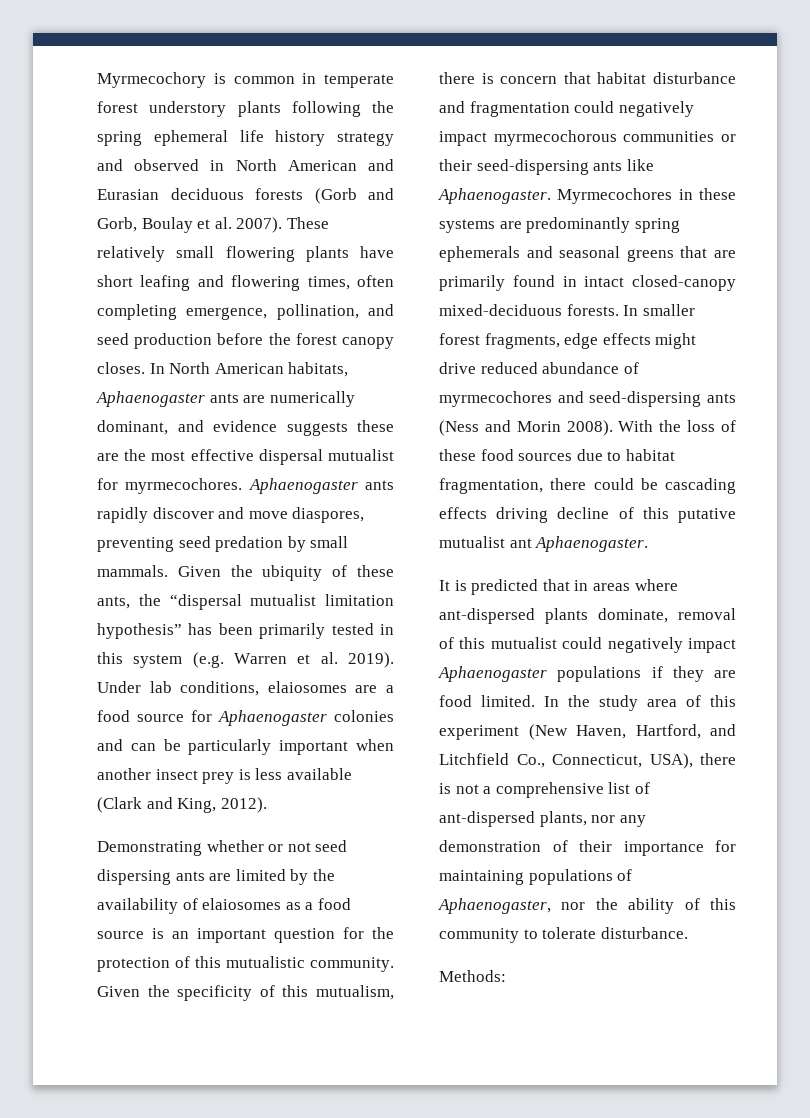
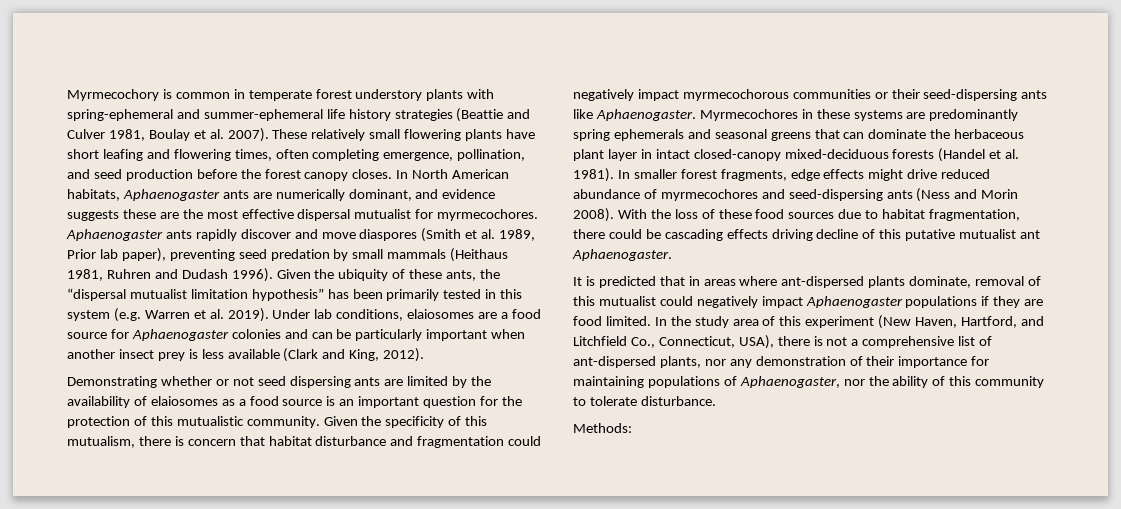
[291,101,394,117] [97,130,394,146] [97,159,394,171] [97,188,394,204] [97,217,137,232] following the spring ephemeral life history strategy and observed in North American and Eurasian deciduous forests (Gorb and Gorb, -> [467,89,495,99] [67,108,531,122] [67,129,145,141] with spring-ephemeral and summer-ephemeral life history strategies (Beattie and Culver 1981,
[292,507,365,523] diaspores, -> [359,228,536,242] [67,248,166,262] diaspores (Smith et al. 1989, Prior lab paper),
[97,565,168,577] mammals. -> [387,248,509,262] [67,268,273,282] mammals (Heithaus 1981, Ruhren and Dudash 1996).
[714,250,736,258] [439,275,736,291] [439,304,619,316] are primarily found in intact closed-canopy mixed-deciduous forests. -> [843,129,1025,139] [573,148,1020,162] [573,168,614,182] can dominate the herbaceous plant layer in intact closed-canopy mixed-deciduous forests (Handel et al. 1981).

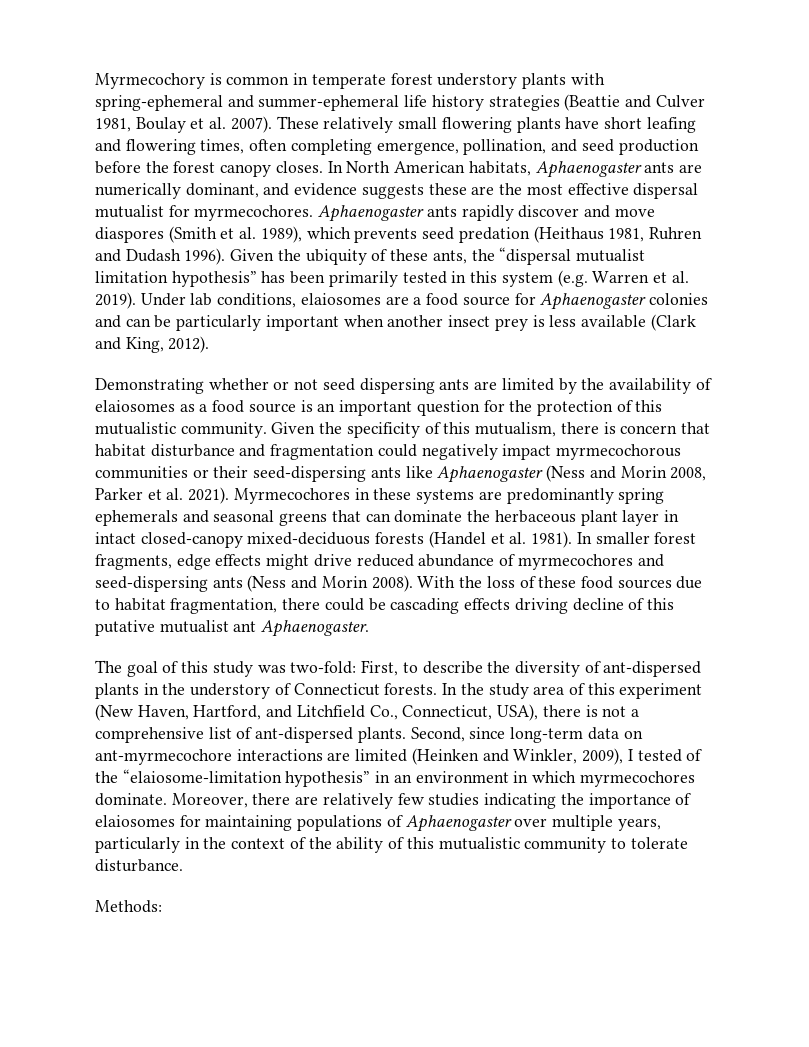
[499,229,536,241] [67,248,447,262] 1989, Prior lab paper), preventing seed predation by small mammals -> [260,226,530,243] 1989), which prevents seed predation
[595,109,696,121] Aphaenogaster. -> [437,465,707,483] [95,487,230,504] Aphaenogaster (Ness and Morin 2008, Parker et al. 2021).
[573,276,1042,288] [573,296,1044,308] [573,316,651,326] It is predicted that in areas where ant-dispersed plants dominate, removal of this mutualist could negatively impact Aphaenogaster populations if they are food limited. -> [95,660,702,677] [95,683,438,699] The goal of this study was two-fold: First, to describe the diversity of ant-dispersed plants in the understory of Connecticut forests.
[659,356,990,368] [573,376,865,388] plants, nor any demonstration of their importance for maintaining populations of Aphaenogaster, nor -> [357,727,643,743] [95,748,703,765] [95,769,695,787] [95,793,692,809] [95,815,661,832] [95,837,306,853] plants. Second, since long-term data on ant-myrmecochore interactions are limited (Heinken and Winkler, 2009), I tested of the “elaiosome-limitation hypothesis” in an environment in which myrmecochores dominate. Moreover, there are relatively few studies indicating the importance of elaiosomes for maintaining populations of Aphaenogaster over multiple years, particularly in the context of
(972, 381) none -> [438,837,520,850] mutualistic

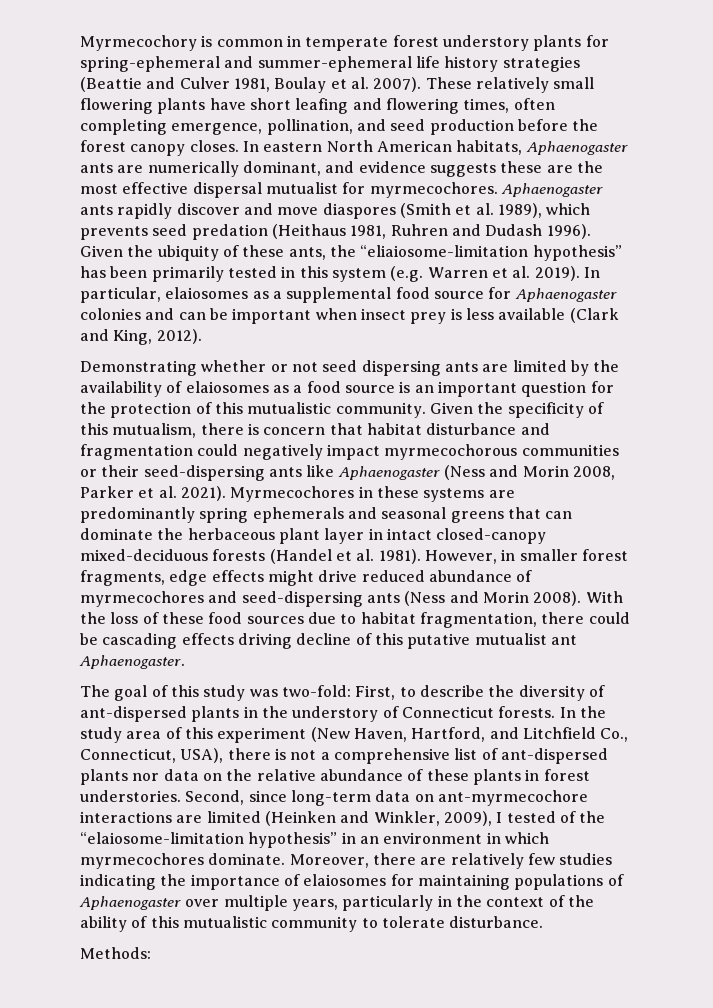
[570,73,605,85] with -> [585,35,609,47] for
(343, 167) none -> [263,142,323,152] eastern
[499,247,645,265] [95,271,168,283] “dispersal mutualist limitation -> [360,245,529,257] “eliaiosome-limitation
[140,293,422,308] Under lab conditions, elaiosomes are a -> [583,267,600,278] [80,287,392,303] In particular, elaiosomes as a supplemental
[176,315,262,331] particularly -> (228, 314) none
[387,315,444,327] another -> (357, 314) none
[576,532,592,544] In -> [424,549,516,564] However, in
[357,727,406,743] plants. -> [80,769,590,785] [80,790,181,802] plants nor data on the relative abundance of these plants in forest understories.

